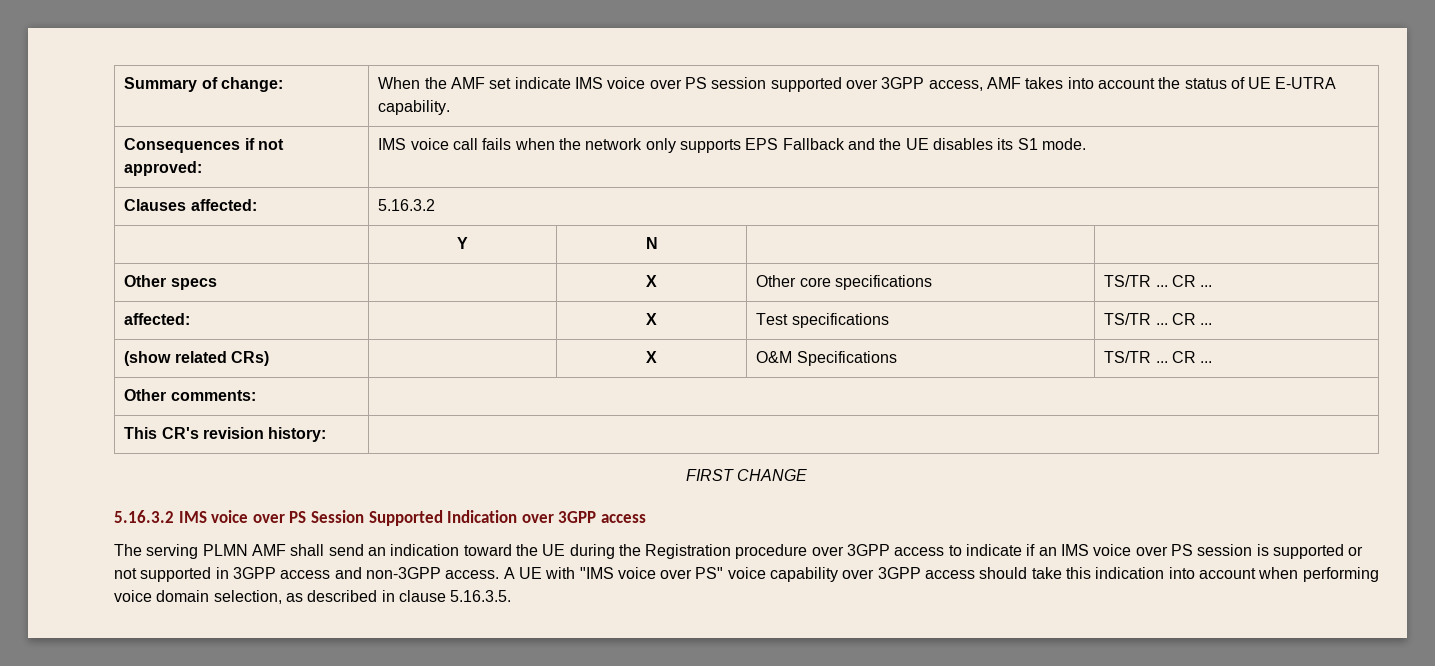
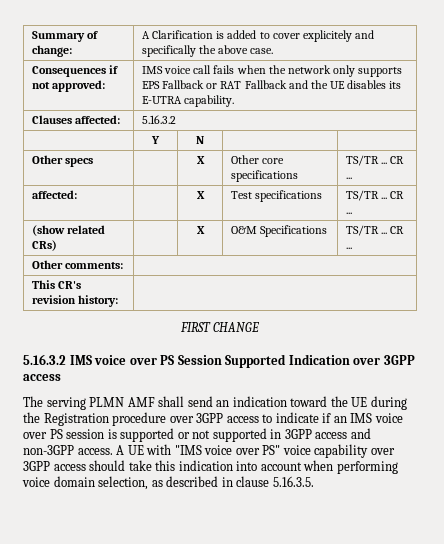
[378,77,1337,92] [378,100,451,115] When the AMF set indicate IMS voice over PS session supported over 3GPP access, AMF takes into account the status of UE E-UTRA capability. -> [142,30,374,42] [142,45,274,57] A Clarification is added to cover explicitely and specifically the above case.
(845, 144) none -> [206,80,287,89] or RAT Fallback
[1017,138,1086,150] S1 mode. -> [142,95,235,107] E-UTRA capability.

